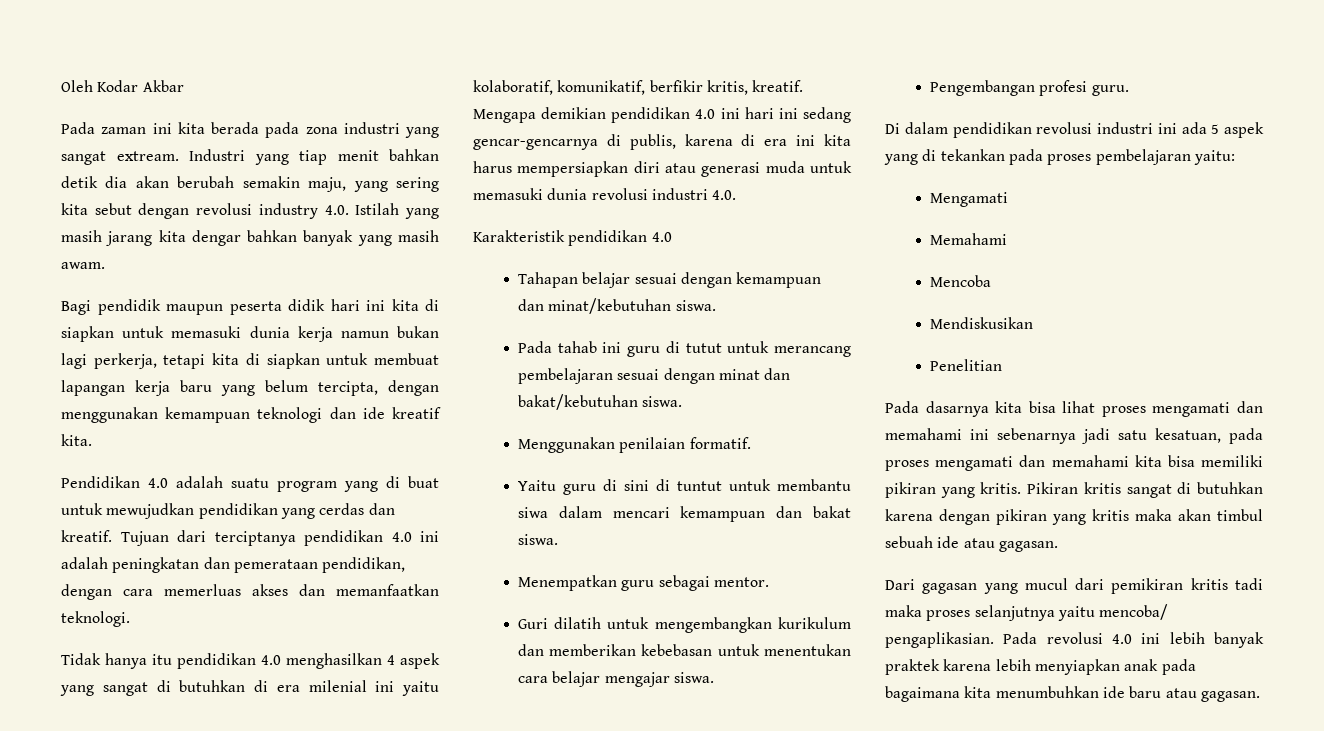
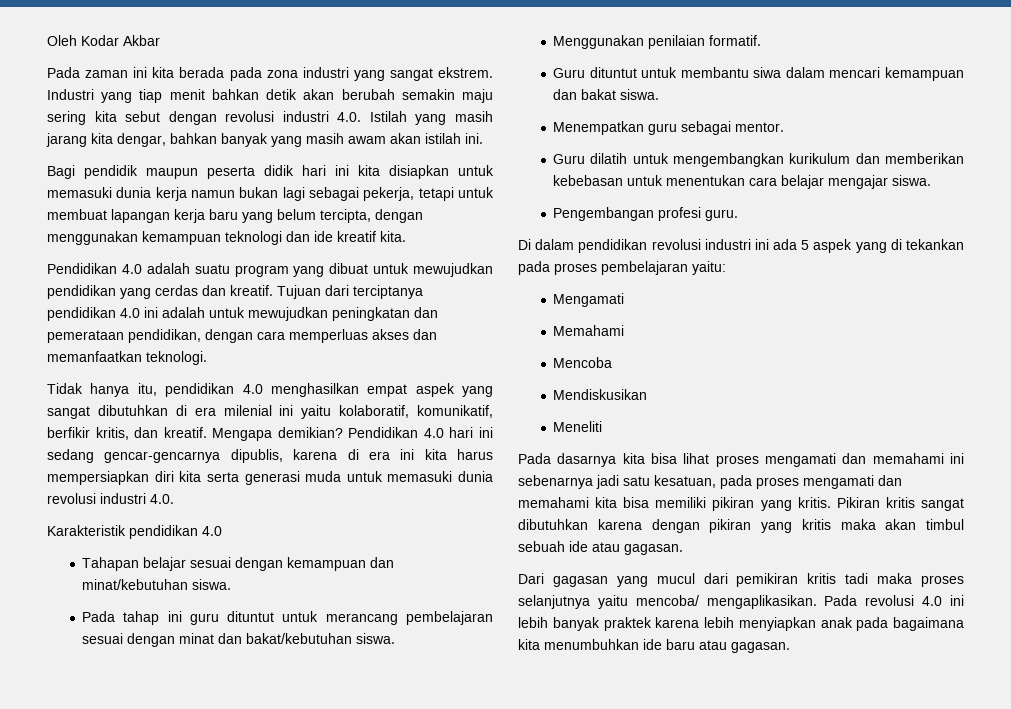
[116,151,179,161] extream. -> [438,67,493,78] ekstrem.
[105,176,128,188] dia -> (298, 94) none
[308,177,388,192] maju, yang -> [462,89,494,103] maju
[258,203,318,219] industry -> [282,111,329,122] industri
[191,230,241,246] dengar -> [117,133,166,147] dengar,
[61,262,105,269] awam. -> [348,133,483,144] awam akan istilah ini.
[425,299,439,311] [61,326,114,342] di siapkan -> [389,165,449,179] disiapkan
[93,353,320,369] perkerja, tetapi kita di siapkan -> [309,187,454,201] sebagai pekerja, tetapi
[386,476,439,488] di buat -> [329,263,369,274] dibuat
(108, 563) none -> [209,307,328,321] untuk mewujudkan
[164,584,241,596] memerluas -> [289,329,368,343] memperluas
[152,654,172,665] itu -> [137,383,157,396] itu,
[387,655,395,665] 4 -> [367,384,408,397] empat
[156,680,246,692] di butuhkan -> [97,405,168,416] dibutuhkan
(748, 87) none -> [134,427,159,438] dan
[541,107,740,123] demikian pendidikan 4.0 ini -> [277,427,444,438] demikian? Pendidikan 4.0
[606,134,676,150] di publis, -> [230,449,283,463] dipublis,
[665,163,696,173] atau -> [179,471,239,482] kita serta
[557,341,597,353] tahab -> [123,611,160,625] tahap
[665,341,722,353] di tutut -> [227,611,275,622] dituntut
[517,479,722,495] Yaitu guru di sini di tuntut -> [553,67,637,78] Guru dituntut
[517,618,548,629] Guri -> [553,154,586,164] Guru
[929,359,1002,371] Penelitian -> [553,421,603,432] Meneliti
[1177,482,1263,494] di butuhkan -> [518,519,588,530] dibutuhkan
[885,632,994,648] pengaplikasian. -> [706,595,817,609] mengaplikasikan.

